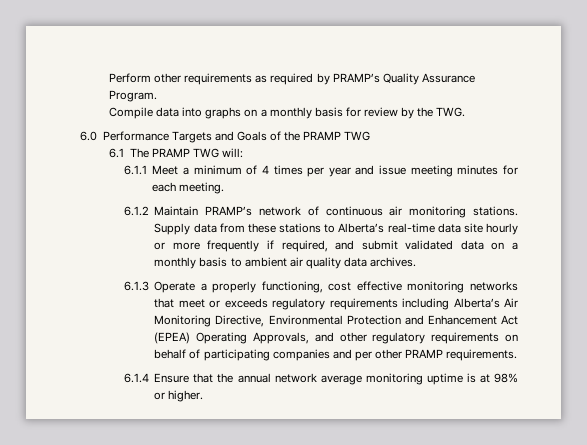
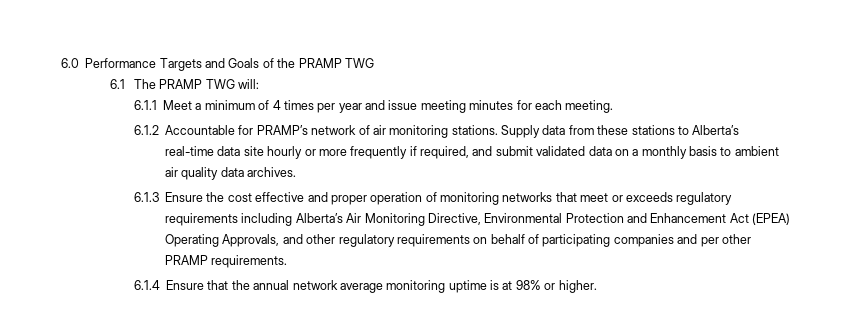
[109,73,475,85] [109,90,158,102] [109,107,466,119] Perform other requirements as required by PRAMP’s Quality Assurance Program. // Compile data into graphs on a monthly basis for review by the TWG. // -> (61, 63) none
[154,206,199,216] Maintain -> [165,125,254,135] Accountable for
[325,206,383,216] continuous -> (370, 130) none
[154,281,402,293] Operate a properly functioning, cost effective -> [165,192,437,205] Ensure the cost effective and proper operation of

